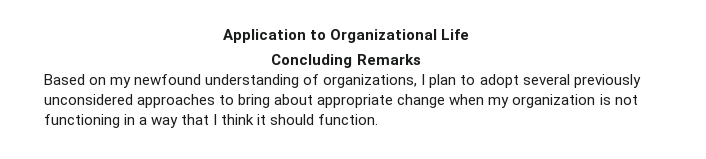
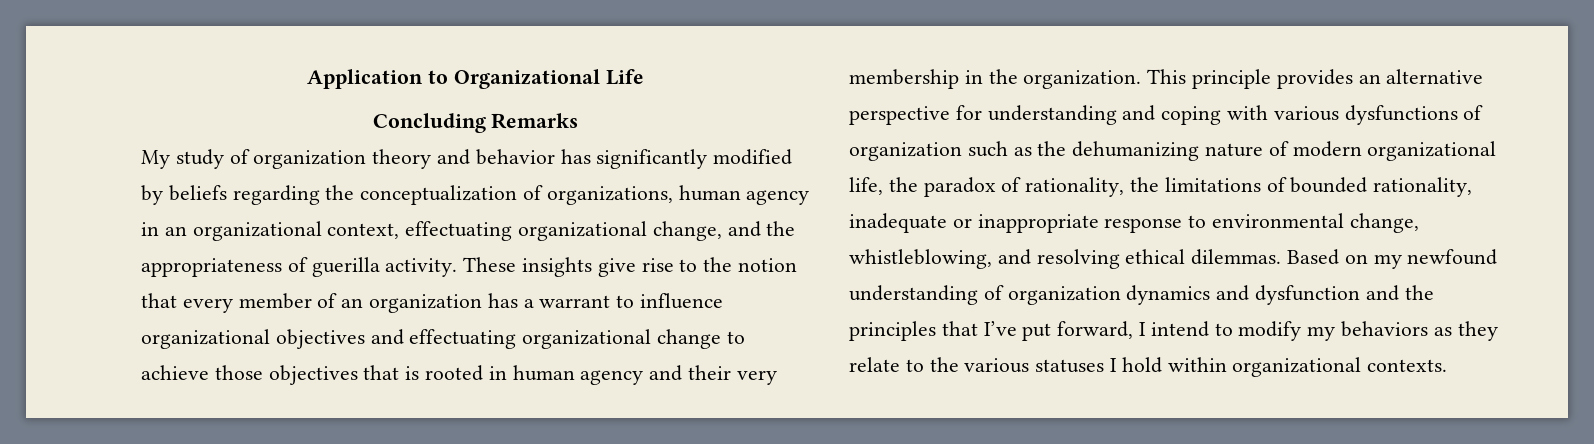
(421, 59) none -> [141,149,793,169] [141,185,810,205] [141,221,796,241] [141,257,798,277] [141,293,724,313] [141,329,745,349] [141,365,777,385] [849,69,1484,89] [849,105,1484,125] [849,141,1497,161] [849,177,1473,197] [849,213,1419,233] [849,249,1282,269] My study of organization theory and behavior has significantly modified by beliefs regarding the conceptualization of organizations, human agency in an organizational context, effectuating organizational change, and the appropriateness of guerilla activity. These insights give rise to the notion that every member of an organization has a warrant to influence organizational objectives and effectuating organizational change to achieve those objectives that is rooted in human agency and their very membership in the organization. This principle provides an alternative perspective for understanding and coping with various dysfunctions of organization such as the dehumanizing nature of modern organizational life, the paradox of rationality, the limitations of bounded rationality, inadequate or inappropriate response to environmental change, whistleblowing, and resolving ethical dilemmas.
[323,74,641,88] [44,94,638,108] [44,114,379,128] organizations, I plan to adopt several previously unconsidered approaches to bring about appropriate change when my organization is not functioning in a way that I think it should function. -> [1007,285,1434,305] [849,321,1498,341] [849,357,1448,377] organization dynamics and dysfunction and the principles that I’ve put forward, I intend to modify my behaviors as they relate to the various statuses I hold within organizational contexts.

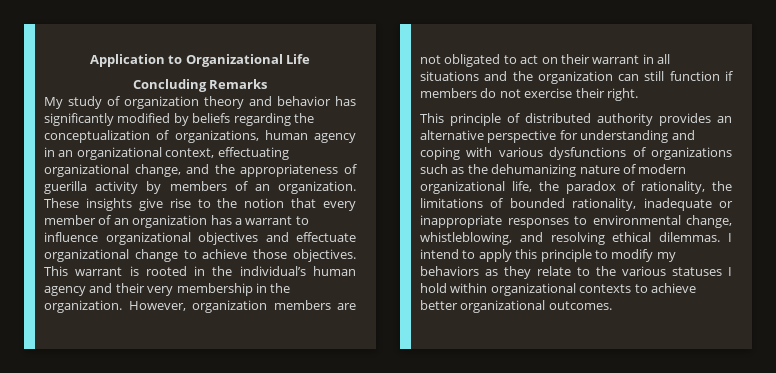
[385,258,458,277] activity. -> [95,181,356,194] activity by members of an organization.
[409,329,517,349] effectuating -> [296,232,356,242] effectuate
[268,365,400,385] objectives that -> [293,249,357,262] [44,266,123,276] objectives. This warrant
(507, 373) none -> [212,266,306,276] the individual’s
[1147,69,1272,89] This principle -> [128,300,356,313] [420,54,670,67] [420,71,733,84] [420,88,638,101] [420,113,653,126] However, organization members are not obligated to act on their warrant in all situations and the organization can still function if members do not exercise their right. // This principle of distributed authority
[849,142,962,161] organization -> [651,147,732,160] organizations
[1104,218,1183,233] response -> [507,218,569,228] responses
[1287,249,1498,269] [849,285,1434,305] [849,321,1209,341] Based on my newfound understanding of organization dynamics and dysfunction and the principles that I’ve put forward, I intend -> [728,233,732,242] [420,249,592,262] I intend to apply this principle
[1367,359,1448,372] contexts. -> [579,283,696,293] [420,300,612,313] contexts to achieve better organizational outcomes.

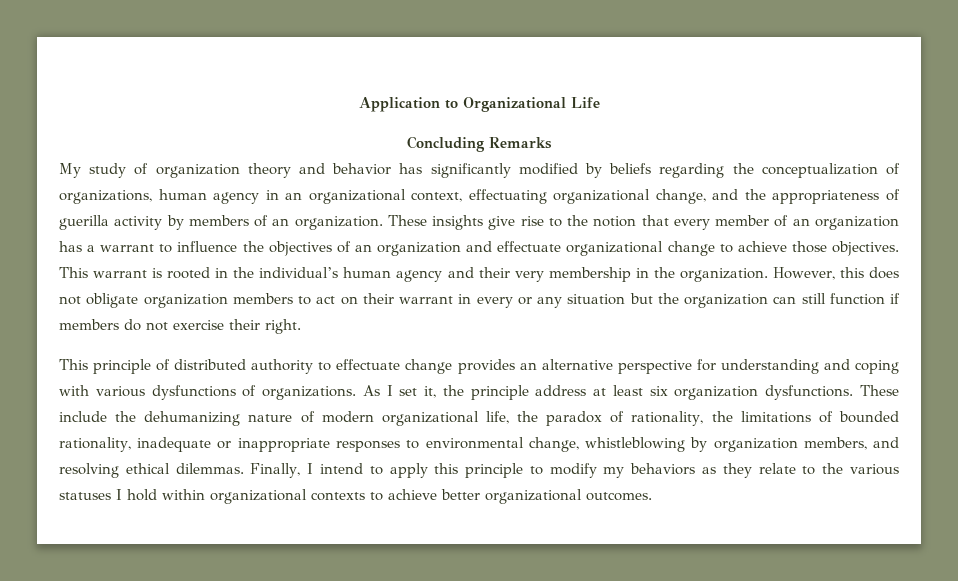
[105,232,258,245] organizational objectives -> [242,241,462,256] the objectives of an organization
[192,300,356,313] [420,54,501,67] organization members are not obligated -> [839,267,899,279] [59,293,293,308] this does not obligate organization members
[657,54,670,64] [420,71,508,81] all situations and -> [476,293,653,308] every or any situation but
(653, 119) none -> [318,359,453,374] to effectuate change
[651,147,732,160] [420,164,465,174] organizations such as -> [262,385,899,400] [59,411,107,422] organizations. As I set it, the principle address at least six organization dysfunctions. These include
[420,232,512,245] whistleblowing, -> [584,437,867,452] whistleblowing by organization members,
(721, 237) none -> [250,463,301,478] Finally,

